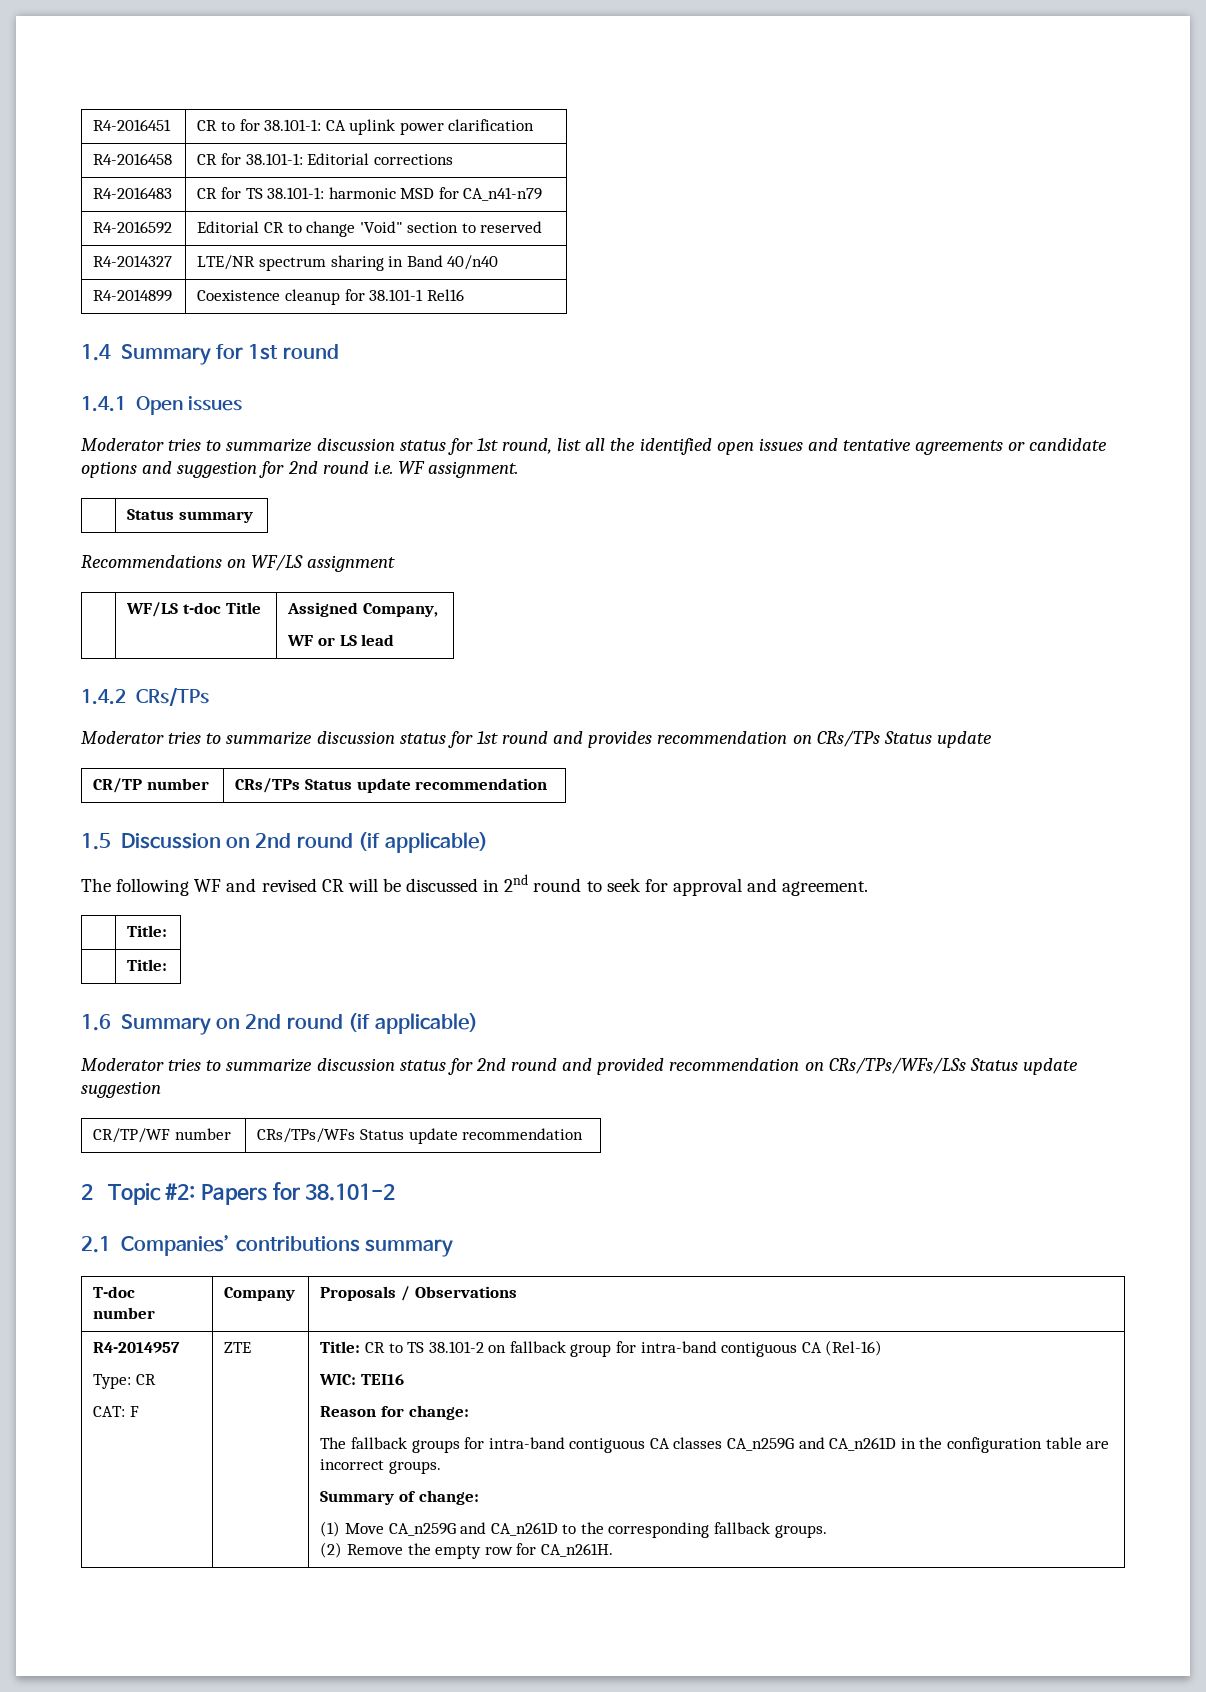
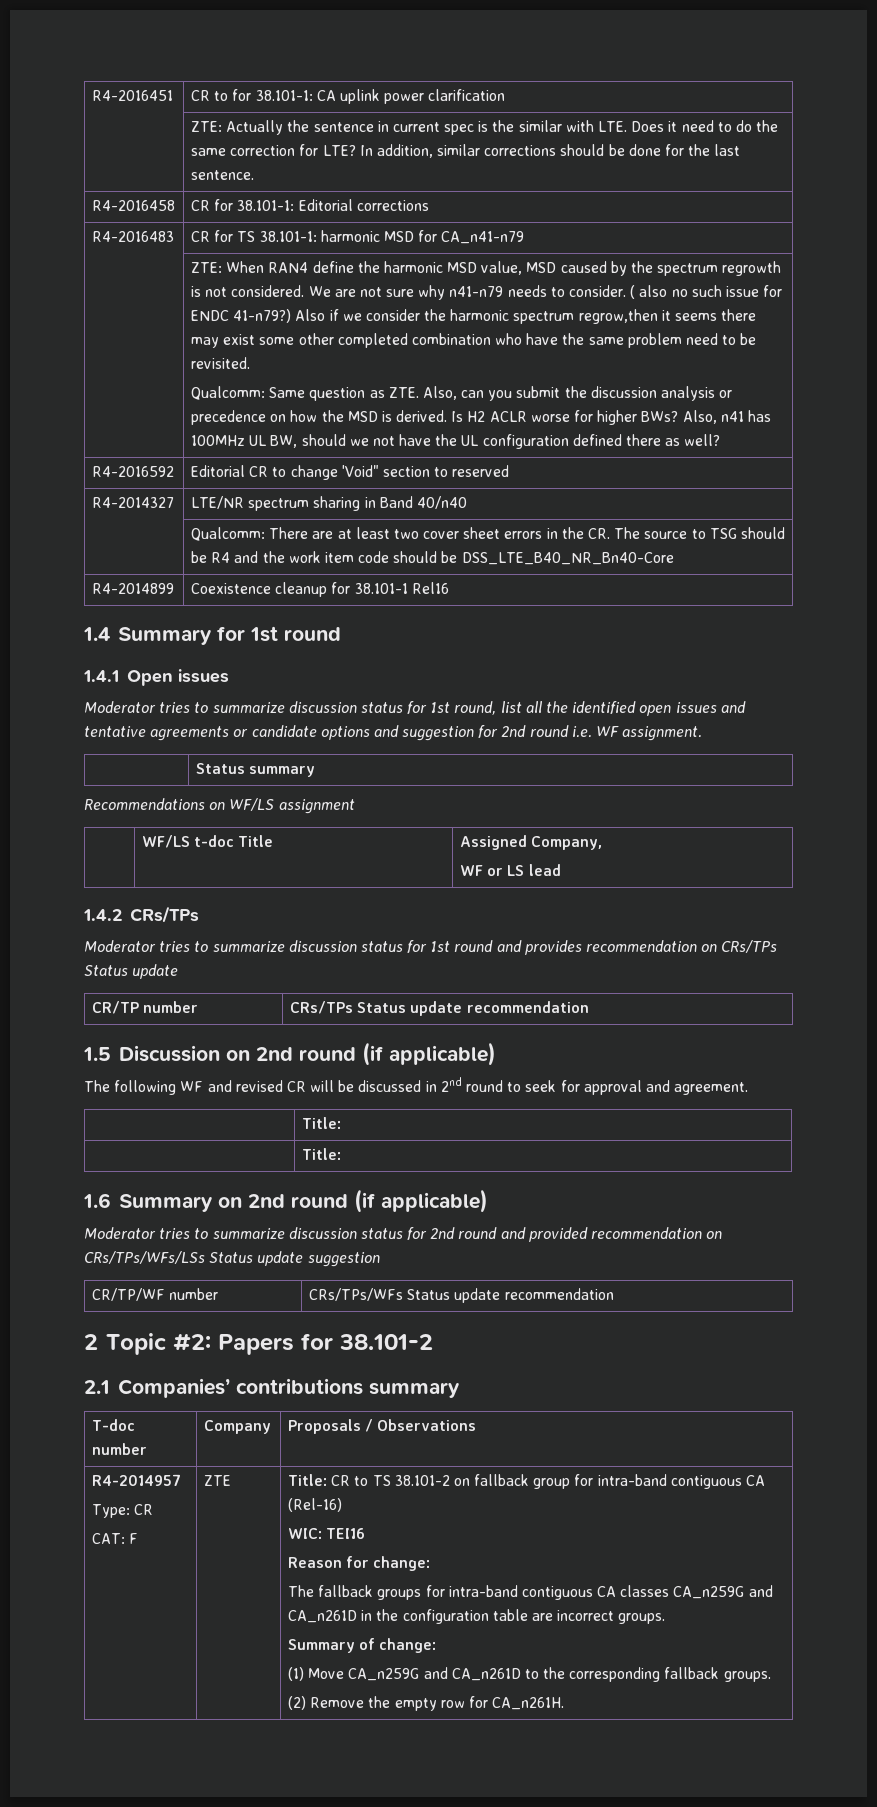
(535, 125) none -> [190,120,779,135] [190,144,741,158] [190,170,254,180] // | ZTE: Actually the sentence in current spec is the similar with LTE. Does it need to do the same correction for LTE? In addition, similar corrections should be done for the last sentence.
(543, 194) none -> [190,261,782,276] [190,285,783,300] [190,309,757,324] [190,333,757,348] [190,357,250,369] [190,386,733,401] [190,410,771,425] [190,434,721,449] // | ZTE: When RAN4 define the harmonic MSD value, MSD caused by the spectrum regrowth is not considered. We are not sure why n41-n79 needs to consider. ( also no such issue for ENDC 41-n79?) Also if we consider the harmonic spectrum regrow,then it seems there may exist some other completed combination who have the same problem need to be revisited. // Qualcomm: Same question as ZTE. Also, can you submit the discussion analysis or precedence on how the MSD is derived. Is H2 ACLR worse for higher BWs? Also, n41 has 100MHz UL BW, should we not have the UL configuration defined there as well?
(499, 262) none -> [190,527,785,541] [190,551,674,565] // | Qualcomm: There are at least two cover sheet errors in the CR. The source to TSG should be R4 and the work item code should be DSS_LTE_B40_NR_Bn40-Core

